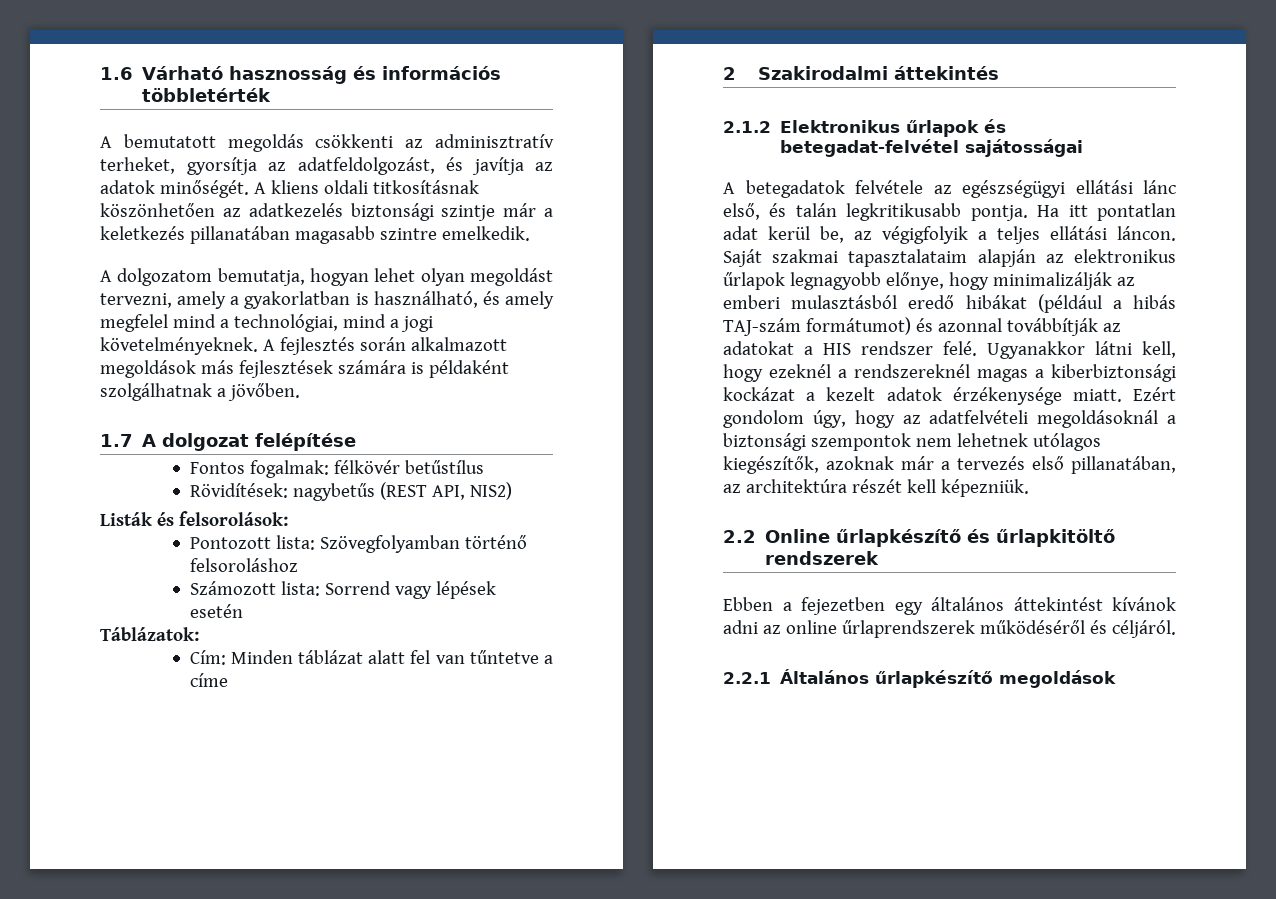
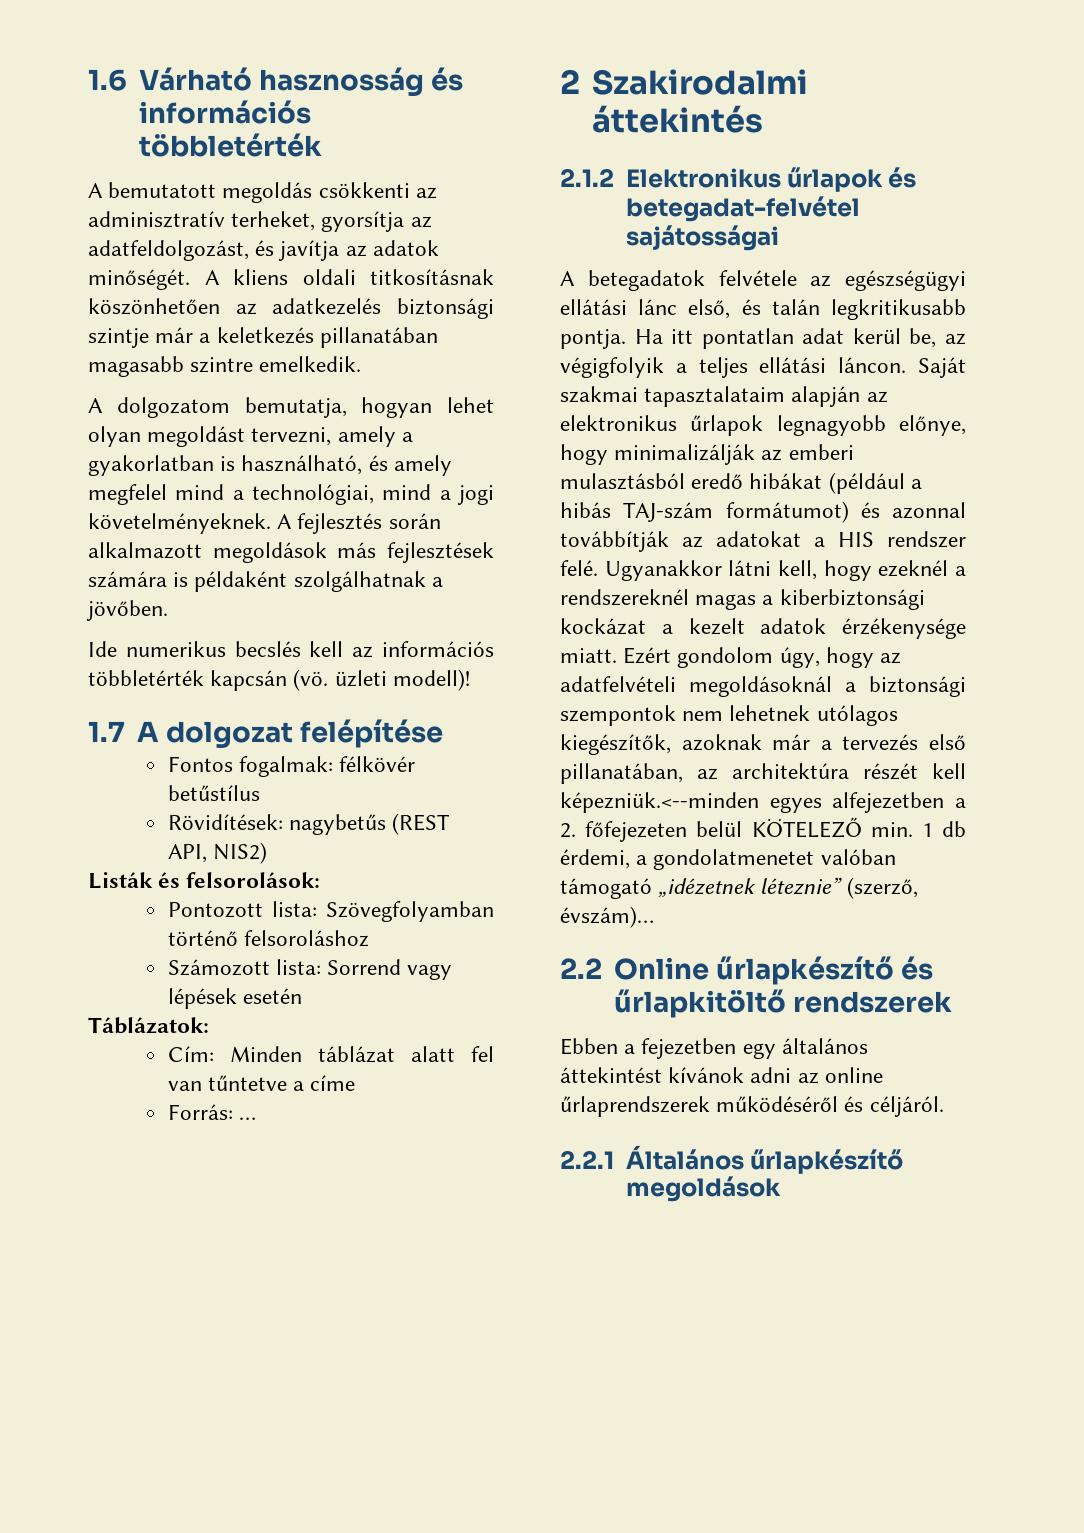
(300, 392) none -> [88,641,495,658] [88,669,470,691] // Ide numerikus becslés kell az információs többletérték kapcsán (vö. üzleti modell)!
(228, 680) none -> [167,1104,256,1120] // Forrás: …
[940,479,1029,497] képezniük. -> [560,792,966,813] [560,817,966,842] [560,849,896,870] [560,877,918,899] [560,906,654,928] képezniük.<--minden egyes alfejezetben a 2. főfejezeten belül KÖTELEZŐ min. 1 db érdemi, a gondolatmenetet valóban támogató „idézetnek léteznie” (szerző, évszám)…

